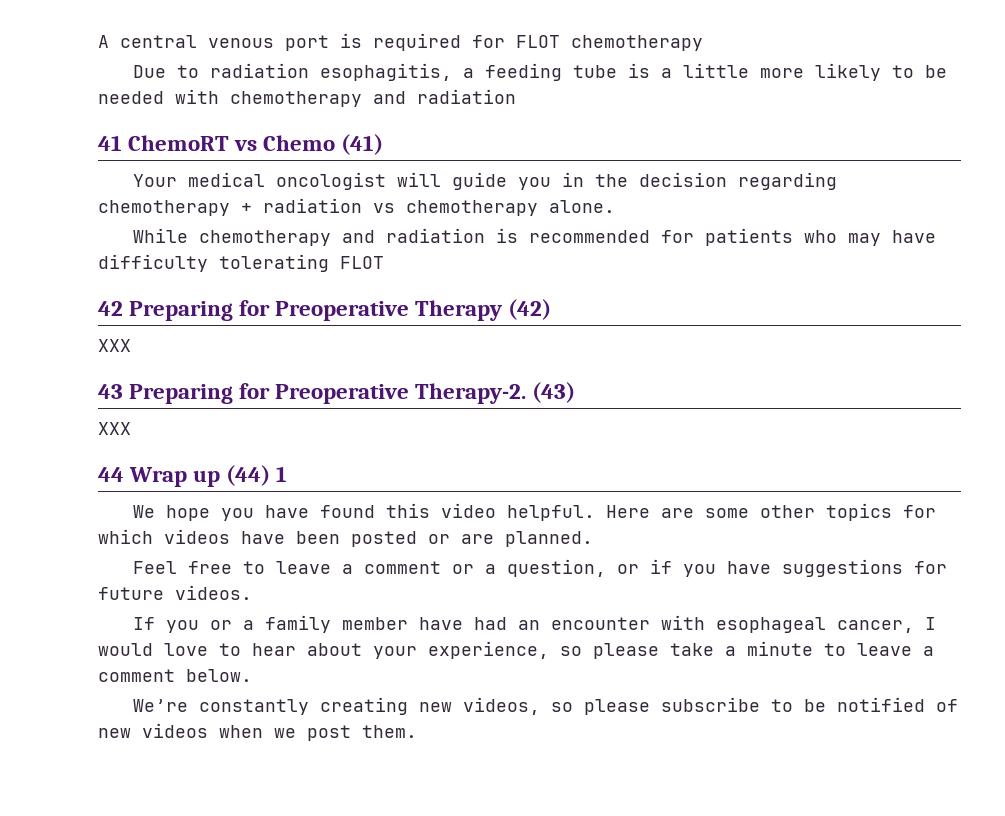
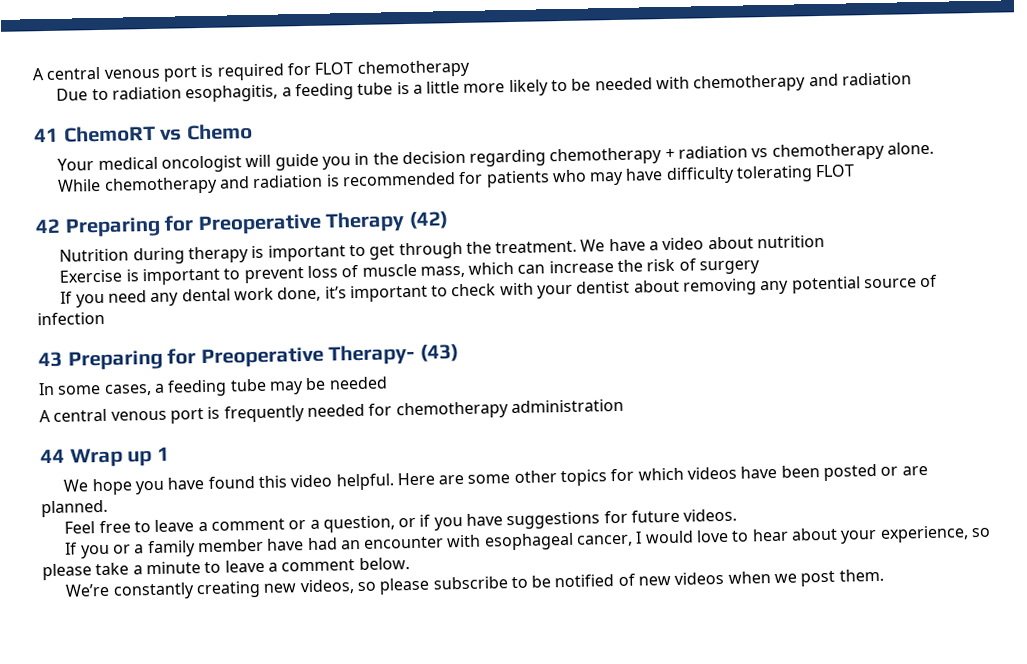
[341,134,384,155] (41) -> (253, 132) none
[98,339,131,352] XXX -> [59,234,826,265] [59,258,761,286] [60,274,939,308] [37,311,105,326] Nutrition during therapy is important to get through the treatment. We have a video about nutrition // Exercise is important to prevent loss of muscle mass, which can increase the risk of surgery // If you need any dental work done, it’s important to check with your dentist about removing any potential source of infection
[415,383,527,404] Therapy-2. -> [328,343,416,366] Therapy-
[98,422,131,435] XXX -> [38,376,388,397] [39,398,624,424] In some cases, a feeding tube may be needed // A central venous port is frequently needed for chemotherapy administration
[226,465,271,486] (44) -> (153, 458) none

